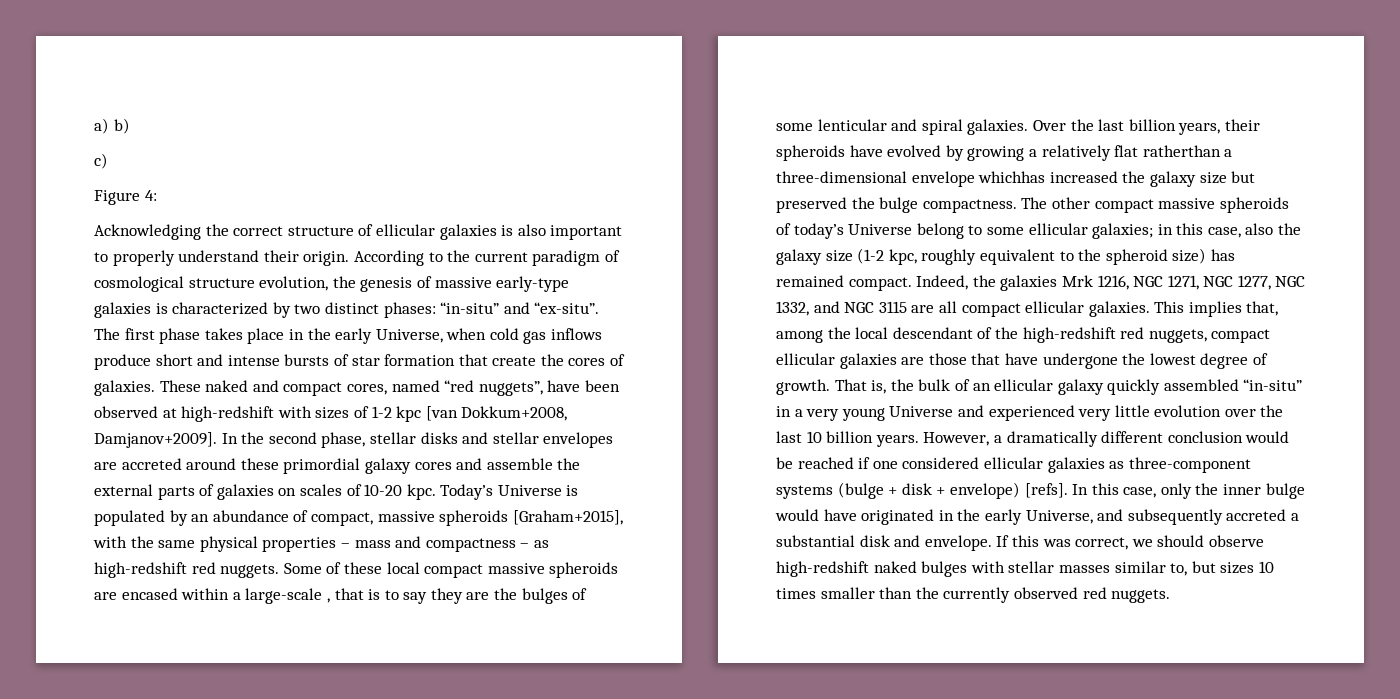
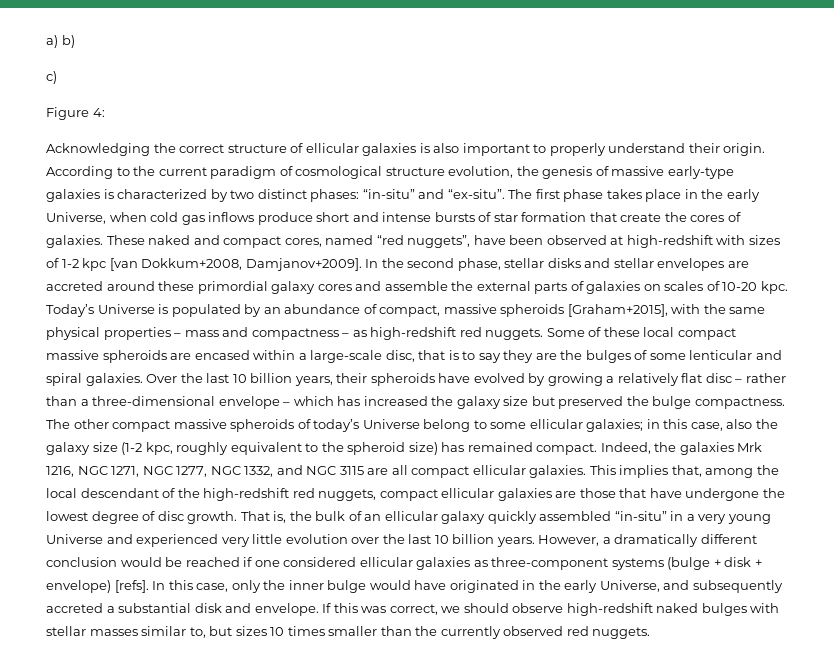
[326,598,330,603] , -> [385,350,415,362] disc,
(1125, 125) none -> [232,374,247,383] 10
[1142,145,1233,157] [776,171,1046,187] ratherthan a three-dimensional envelope whichhas -> [705,373,786,383] [46,396,361,409] disc – rather than a three-dimensional envelope – which has
(1268, 359) none -> [157,511,184,521] disc

